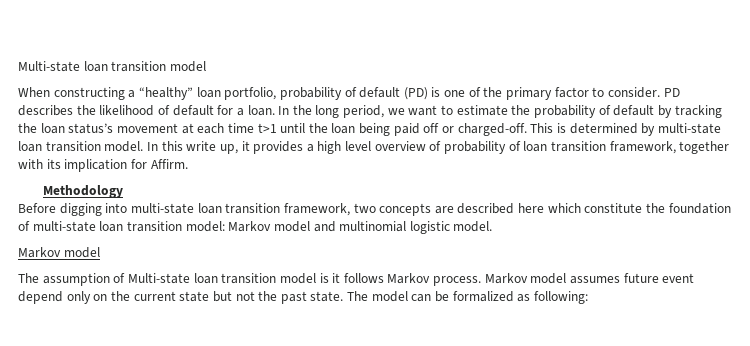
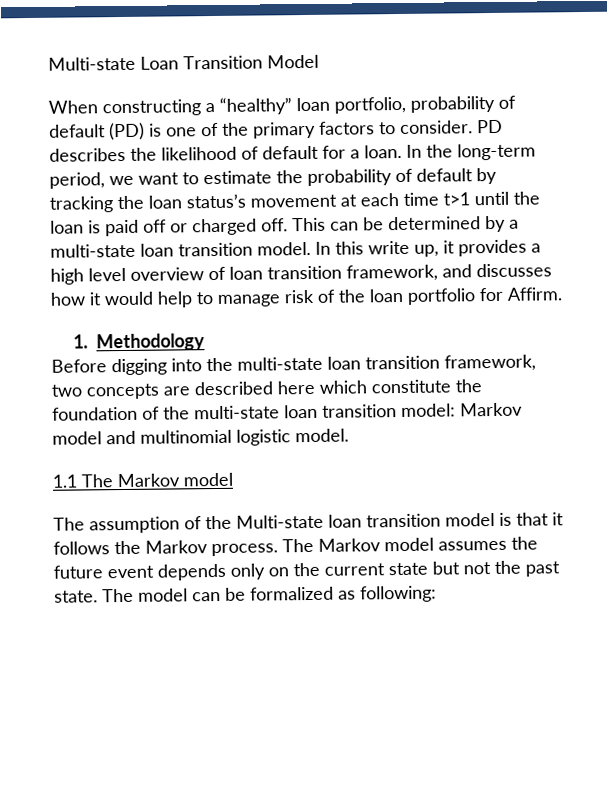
[18,61,206,72] Multi-state loan transition model -> [48,54,319,71] Multi-state Loan Transition Model
[554,87,589,98] factor -> [319,121,375,135] factors
[315,105,340,118] long -> [457,143,536,161] long-term
[359,123,391,136] being -> [88,220,101,234] is
[457,123,566,136] charged-off. This is -> [192,217,384,236] charged off. This can be
(656, 129) none -> [509,219,519,229] a
[444,141,730,154] [18,159,128,172] probability of loan transition framework, together with its implication -> [229,263,552,282] [50,288,476,308] loan transition framework, and discusses how it would help to manage risk of the loan portfolio
(188, 164) none -> [72,334,88,349] 1.
(128, 208) none -> [206,357,233,372] the
(30, 226) none -> [163,406,190,420] the
(493, 226) none -> [52,474,113,488] 1.1 The
(126, 278) none -> [205,515,232,530] the
(329, 278) none -> [516,512,549,526] that
(384, 278) none -> [114,540,141,555] the
(482, 281) none -> [282,538,314,553] The
(621, 280) none -> [511,536,538,550] the
[18,291,63,304] depend -> [157,563,226,581] depends

